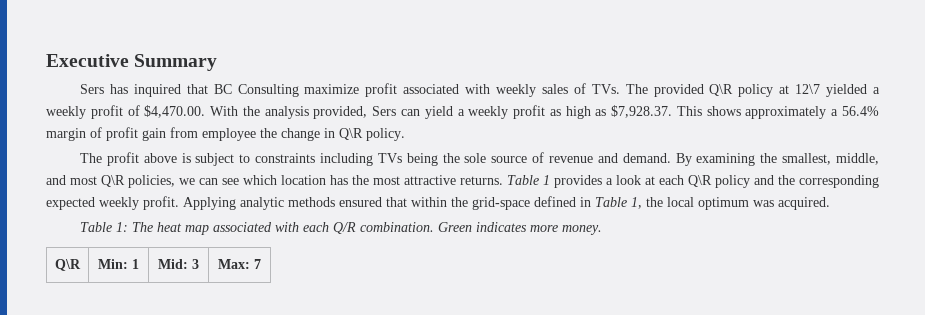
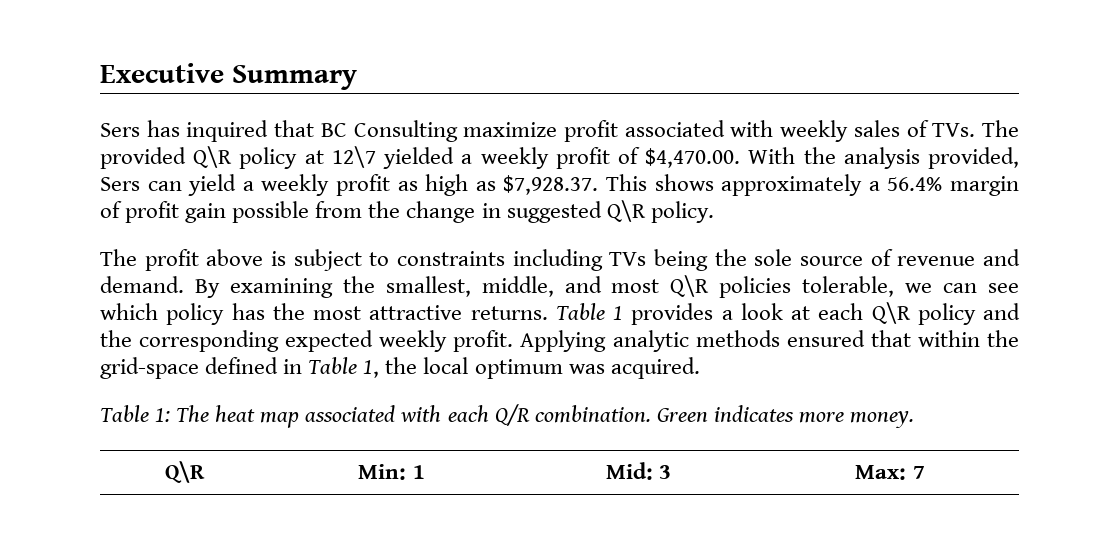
[170,127,256,141] from employee -> [232,201,363,223] possible from
(335, 133) none -> [506,201,602,223] suggested
[128,175,175,188] policies, -> [719,276,895,298] policies tolerable,
[281,175,326,185] location -> [166,303,225,325] policy

